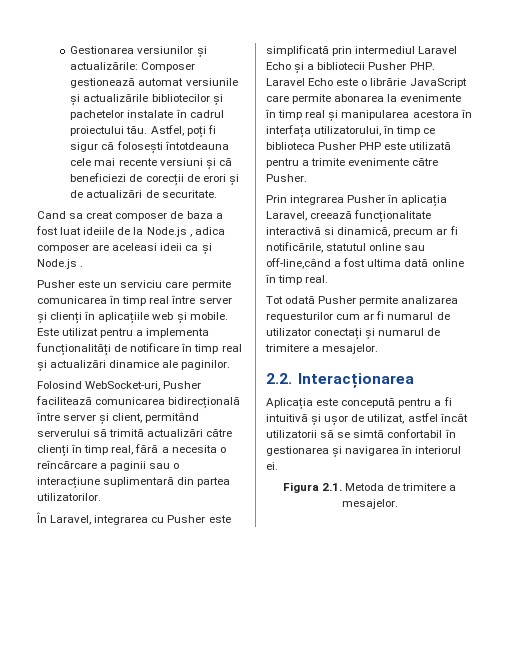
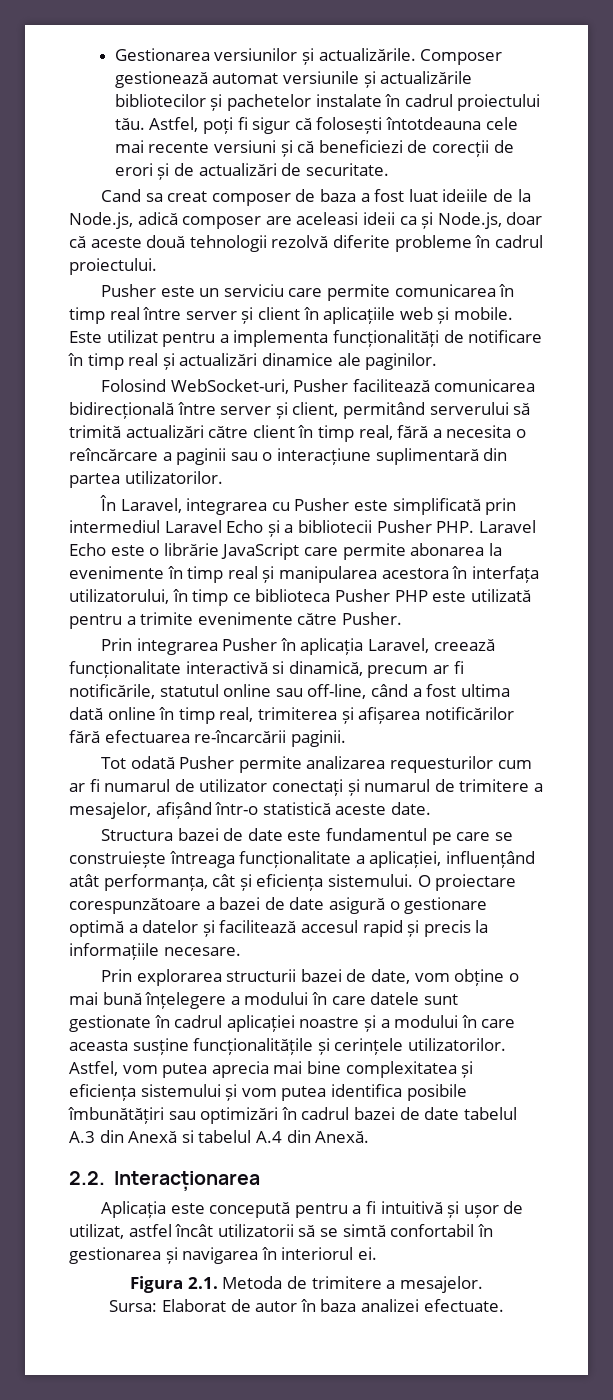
[70,62,139,70] actualizările: -> [318,48,416,61] actualizările.
[146,227,225,237] Node.js , adica -> [69,212,178,229] Node.js, adică
[37,259,84,269] Node.js . -> [437,212,543,229] [69,235,543,252] [69,258,157,275] Node.js, doar că aceste două tehnologii rezolvă diferite probleme în cadrul proiectului.
[50,312,83,324] clienți -> [257,307,300,320] client
[37,445,69,457] clienți -> [252,425,295,438] client
[266,258,331,269] off-line,când -> [307,684,408,699] off-line, când
[305,275,329,283] real. -> [219,707,514,724] [69,730,346,747] real, trimiterea și afișarea notificărilor fără efectuarea re-încarcării paginii.
[322,344,379,354] mesajelor. -> [69,802,431,819] [101,828,513,845] [69,851,535,868] [69,874,517,891] [69,897,488,914] [69,920,489,937] [69,943,241,960] [101,969,519,986] [69,992,458,1009] [69,1015,516,1032] [69,1038,506,1055] [69,1061,474,1078] [69,1084,467,1101] [68,1107,517,1124] [69,1130,370,1143] mesajelor, afișând într-o statistică aceste date. // Structura bazei de date este fundamentul pe care se construiește întreaga funcționalitate a aplicației, influențând atât performanța, cât și eficiența sistemului. O proiectare corespunzătoare a bazei de date asigură o gestionare optimă a datelor și facilitează accesul rapid și precis la informațiile necesare. // Prin explorarea structurii bazei de date, vom obține o mai bună înțelegere a modului în care datele sunt gestionate în cadrul aplicației noastre și a modului în care aceasta susține funcționalitățile și cerințele utilizatorilor. Astfel, vom putea aprecia mai bine complexitatea și eficiența sistemului și vom putea identifica posibile îmbunătățiri sau optimizări în cadrul bazei de date tabelul A.3 din Anexă si tabelul A.4 din Anexă.
(398, 504) none -> [109,1299,504,1312] // Sursa: Elaborat de autor în baza analizei efectuate.

